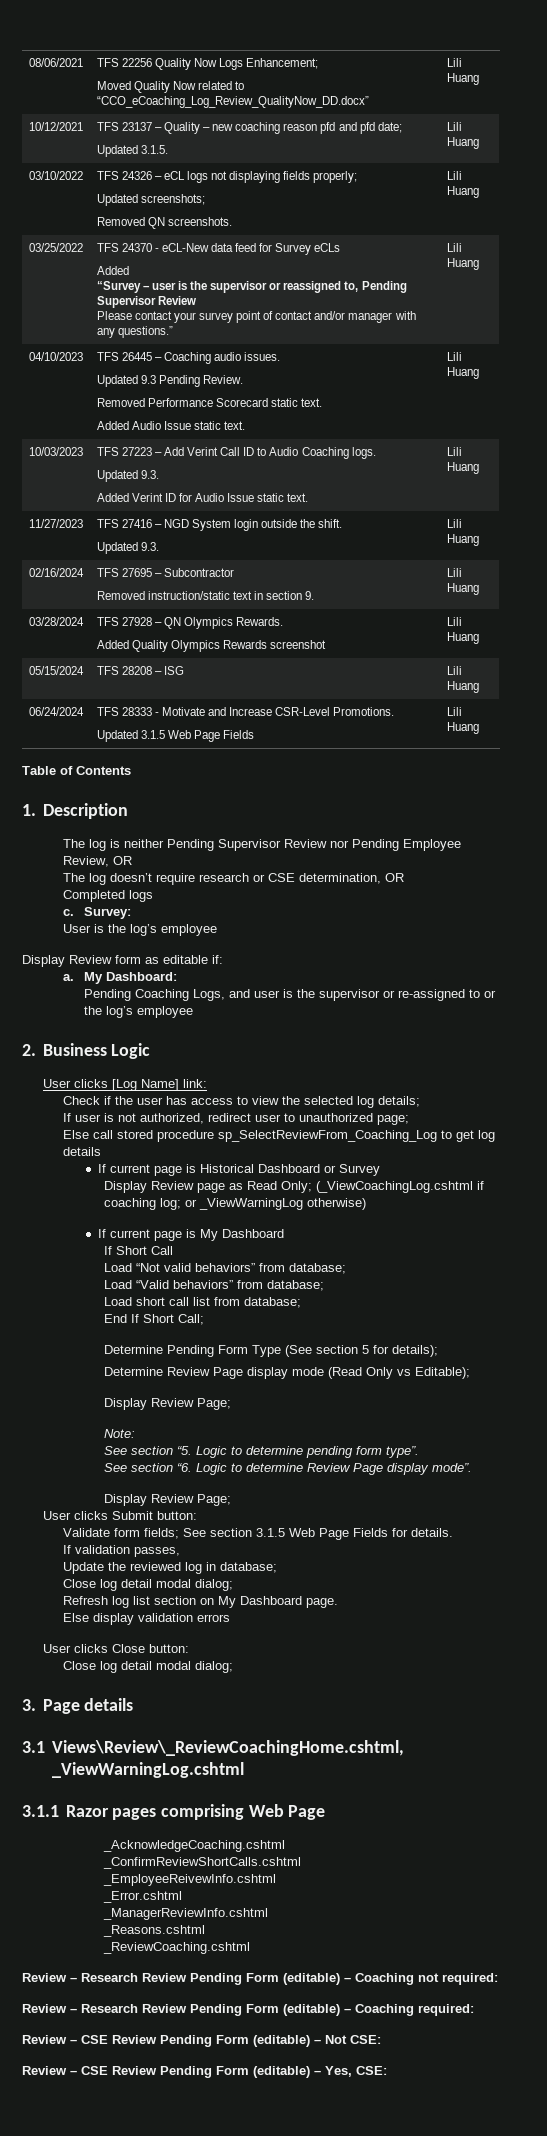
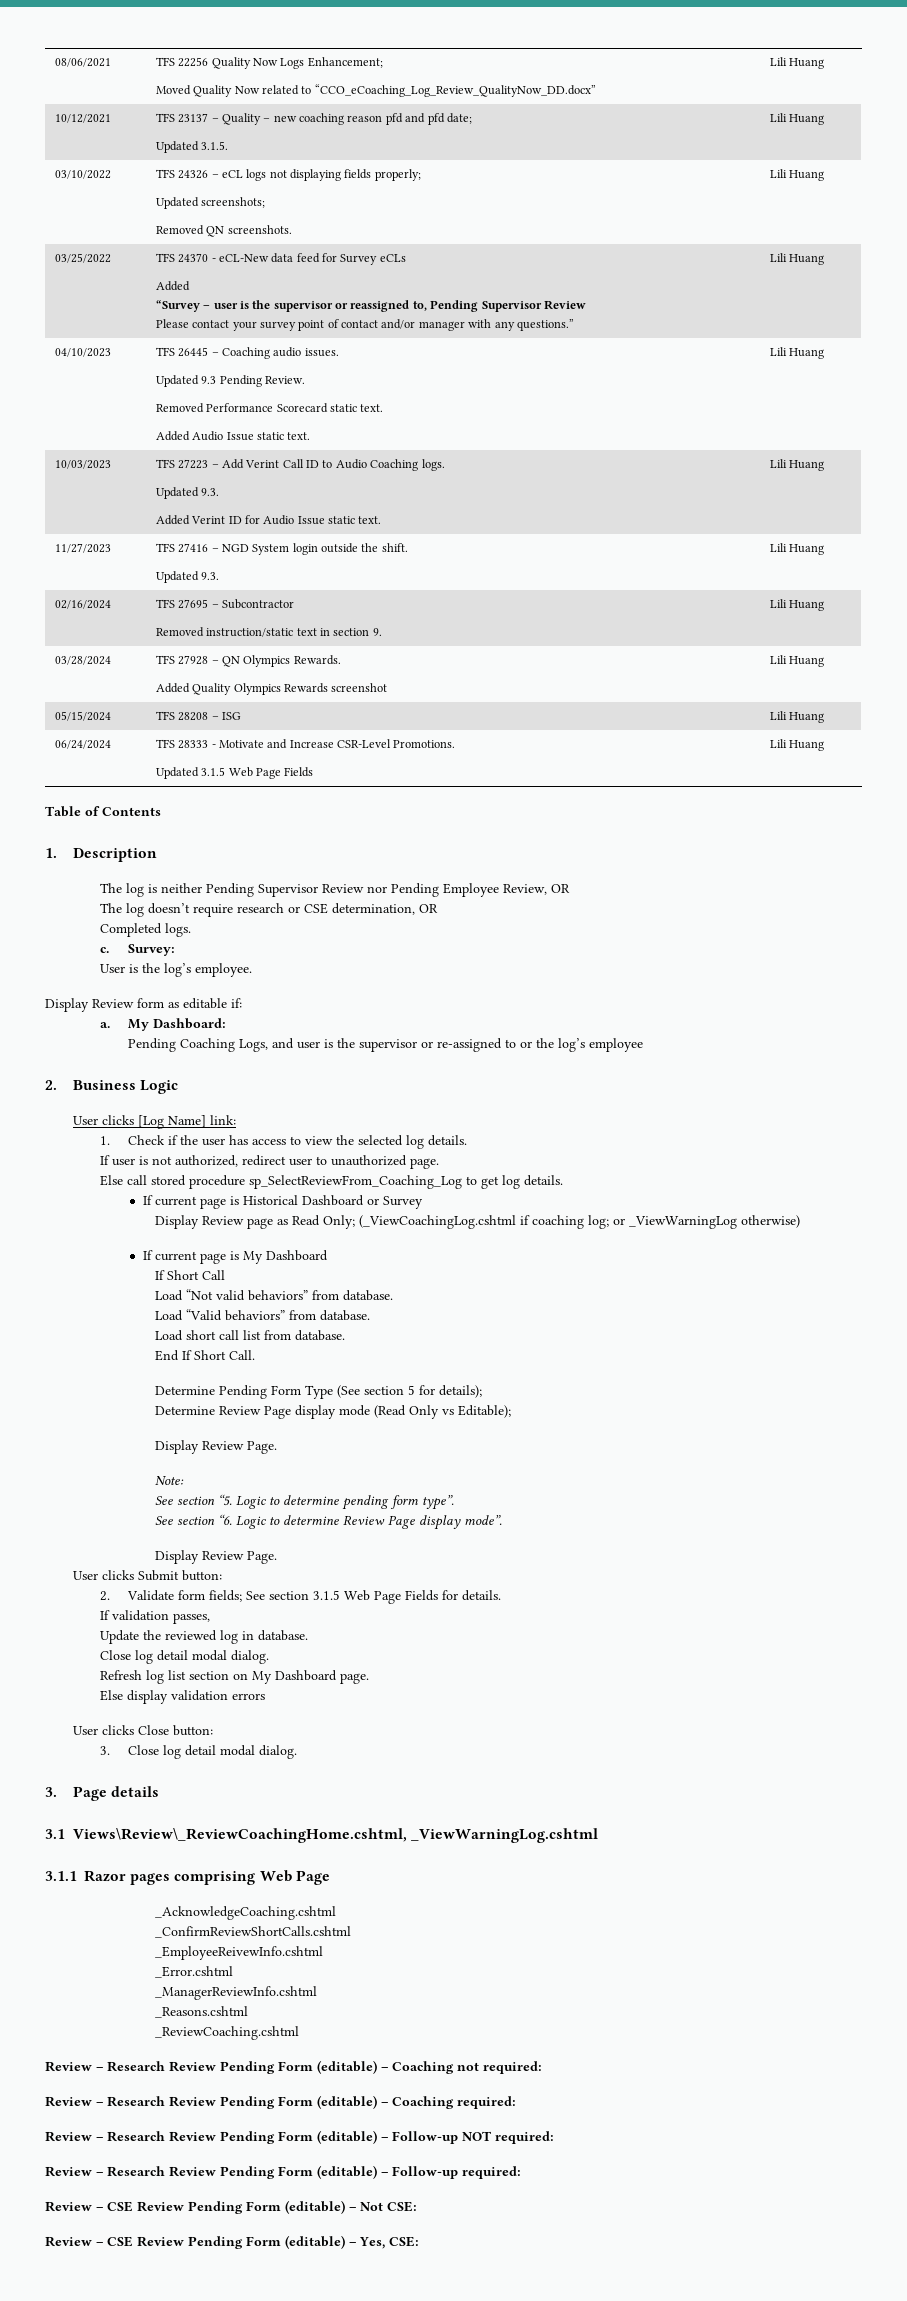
[129,890,154,902] logs -> [165,923,192,937] logs.
[161,924,218,936] employee -> [195,963,253,977] employee.
(207, 1083) none -> [100,1136,111,1145] 1.
[378,1096,421,1107] details; -> [427,1135,467,1146] details.
[377,1115,410,1125] page; -> [410,1158,440,1169] page.
[63,1147,102,1156] details -> [524,1175,564,1186] details.
[289,1263,347,1274] database; -> [343,1290,394,1301] database.
[267,1280,325,1291] database; -> [320,1310,371,1321] database.
[244,1297,302,1308] database; -> [295,1330,346,1341] database.
[178,1314,205,1325] Call; -> [229,1350,256,1360] Call.
[197,1398,232,1410] Page; -> [247,1441,278,1454] Page.
[197,1494,232,1506] Page; -> [247,1551,278,1564] Page.
(197, 1515) none -> [100,1591,111,1601] 2.
[220,1562,278,1573] [63,1579,234,1591] database; // Close log detail modal dialog; -> [258,1630,309,1641] [100,1650,270,1664] database. // Close log detail modal dialog.
[63,1661,234,1673] Close log detail modal dialog; -> [100,1745,297,1759] 3. Close log detail modal dialog.
(474, 2010) none -> [45,2130,554,2144] [45,2165,521,2179] // Review – Research Review Pending Form (editable) – Follow-up NOT required: // Review – Research Review Pending Form (editable) – Follow-up required:

